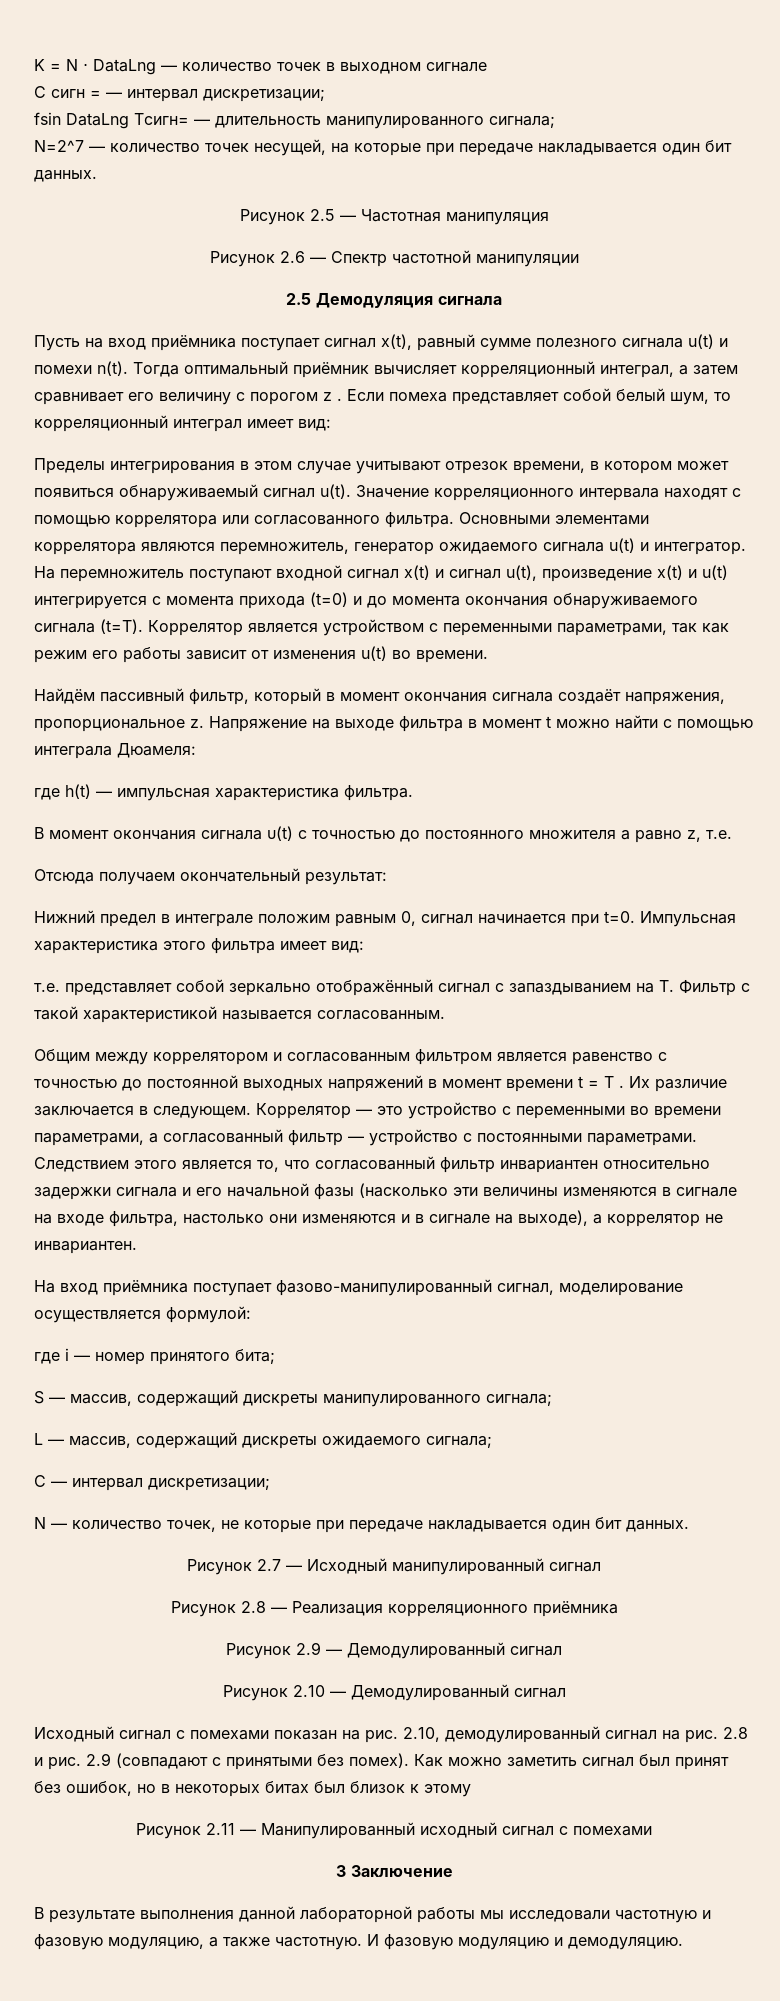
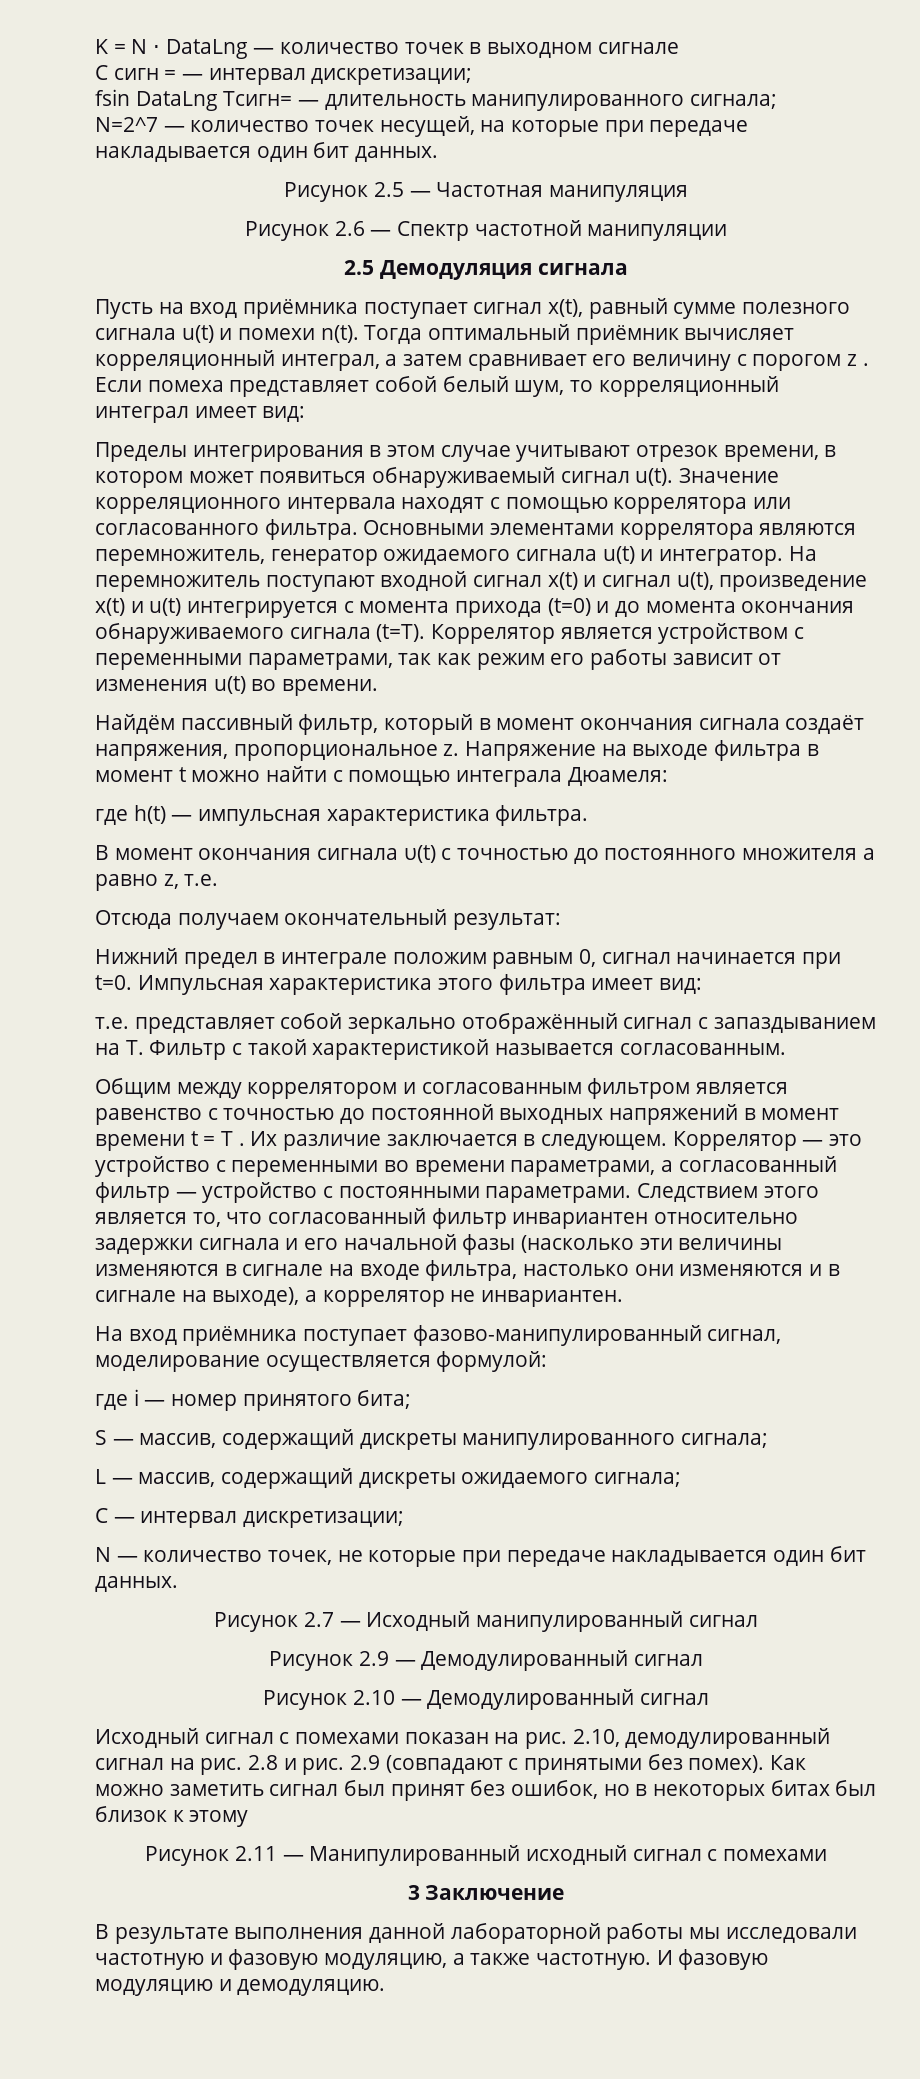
[170,1601,618,1617] // Рисунок 2.8 — Реализация корреляционного приёмника -> (758, 1621) none

